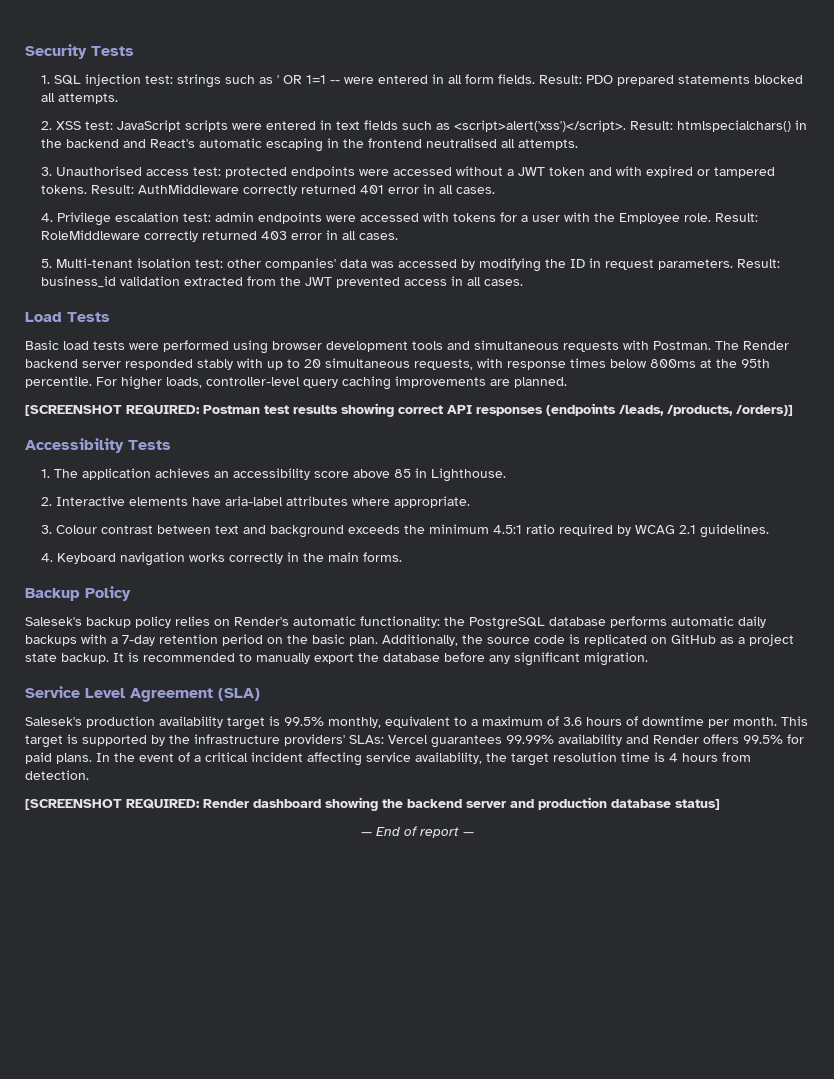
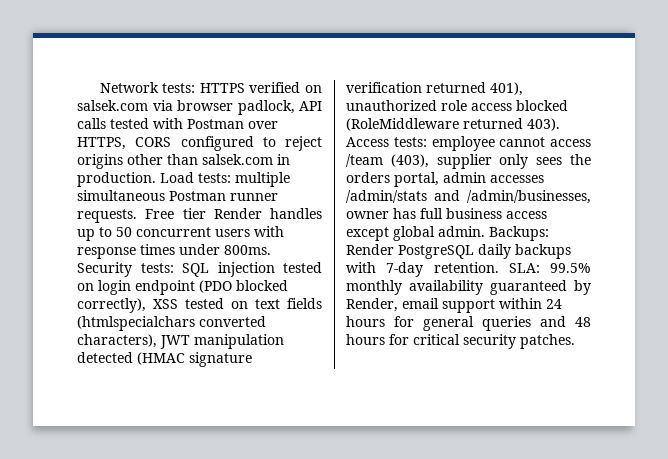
[25,44,134,59] [40,74,803,88] [40,93,118,104] [40,120,807,132] [40,138,578,152] [40,166,775,178] [40,184,495,196] [40,212,758,226] [40,230,398,242] [40,258,780,272] [40,276,523,288] [25,312,110,322] [25,340,789,354] [25,358,770,370] [25,376,567,390] [25,403,793,417] [25,438,171,453] [40,468,506,482] [40,496,470,508] [40,524,769,538] [40,552,402,566] [25,586,131,601] [25,616,766,630] [25,634,794,646] [25,652,648,666] [25,686,260,702] [25,716,808,730] [25,734,804,748] [25,752,751,766] [25,770,89,780] [25,797,720,811] [360,826,474,838] Security Tests // 1. SQL injection test: strings such as ' OR 1=1 -- were entered in all form fields. Result: PDO prepared statements blocked all attempts. // 2. XSS test: JavaScript scripts were entered in text fields such as <script>alert('xss')</script>. Result: htmlspecialchars() in the backend and React's automatic escaping in the frontend neutralised all attempts. // 3. Unauthorised access test: protected endpoints were accessed without a JWT token and with expired or tampered tokens. Result: AuthMiddleware correctly returned 401 error in all cases. // 4. Privilege escalation test: admin endpoints were accessed with tokens for a user with the Employee role. Result: RoleMiddleware correctly returned 403 error in all cases. // 5. Multi-tenant isolation test: other companies' data was accessed by modifying the ID in request parameters. Result: business_id validation extracted from the JWT prevented access in all cases. // Load Tests // Basic load tests were performed using browser development tools and simultaneous requests with Postman. The Render backend server responded stably with up to 20 simultaneous requests, with response times below 800ms at the 95th percentile. For higher loads, controller-level query caching improvements are planned. // [SCREENSHOT REQUIRED: Postman test results showing correct API responses (endpoints /leads, /products, /orders)] // Accessibility Tests // 1. The application achieves an accessibility score above 85 in Lighthouse. // 2. Interactive elements have aria-label attributes where appropriate. // 3. Colour contrast between text and background exceeds the minimum 4.5:1 ratio required by WCAG 2.1 guidelines. // 4. Keyboard navigation works correctly in the main forms. // Backup Policy // Salesek's backup policy relies on Render's automatic functionality: the PostgreSQL database performs automatic daily backups with a 7-day retention period on the basic plan. Additionally, the source code is replicated on GitHub as a project state backup. It is recommended to manually export the database before any significant migration. // Service Level Agreement (SLA) // Salesek's production availability target is 99.5% monthly, equivalent to a maximum of 3.6 hours of downtime per month. This target is supported by the infrastructure providers' SLAs: Vercel guarantees 99.99% availability and Render offers 99.5% for paid plans. In the event of a critical incident affecting service availability, the target resolution time is 4 hours from detection. // [SCREENSHOT REQUIRED: Render dashboard showing the backend server and production database status] // — End of report — -> [99,82,322,93] [77,100,322,115] [77,118,278,129] [77,136,322,151] [77,154,290,169] [77,172,290,187] [77,190,278,201] [77,208,322,223] [77,226,284,241] [77,244,271,259] [77,262,322,277] [77,280,288,295] [77,298,322,313] [77,316,266,331] [77,334,284,349] [77,352,252,367] [346,82,523,96] [346,100,568,111] [346,118,560,131] [346,136,591,151] [346,154,591,169] [346,172,544,187] [346,190,591,204] [346,208,547,219] [346,226,549,241] [346,244,571,259] [346,262,591,277] [346,280,591,295] [346,298,562,313] [346,316,591,331] [346,334,575,349] Network tests: HTTPS verified on salsek.com via browser padlock, API calls tested with Postman over HTTPS, CORS configured to reject origins other than salsek.com in production. Load tests: multiple simultaneous Postman runner requests. Free tier Render handles up to 50 concurrent users with response times under 800ms. Security tests: SQL injection tested on login endpoint (PDO blocked correctly), XSS tested on text fields (htmlspecialchars converted characters), JWT manipulation detected (HMAC signature verification returned 401), unauthorized role access blocked (RoleMiddleware returned 403). Access tests: employee cannot access /team (403), supplier only sees the orders portal, admin accesses /admin/stats and /admin/businesses, owner has full business access except global admin. Backups: Render PostgreSQL daily backups with 7-day retention. SLA: 99.5% monthly availability guaranteed by Render, email support within 24 hours for general queries and 48 hours for critical security patches.

